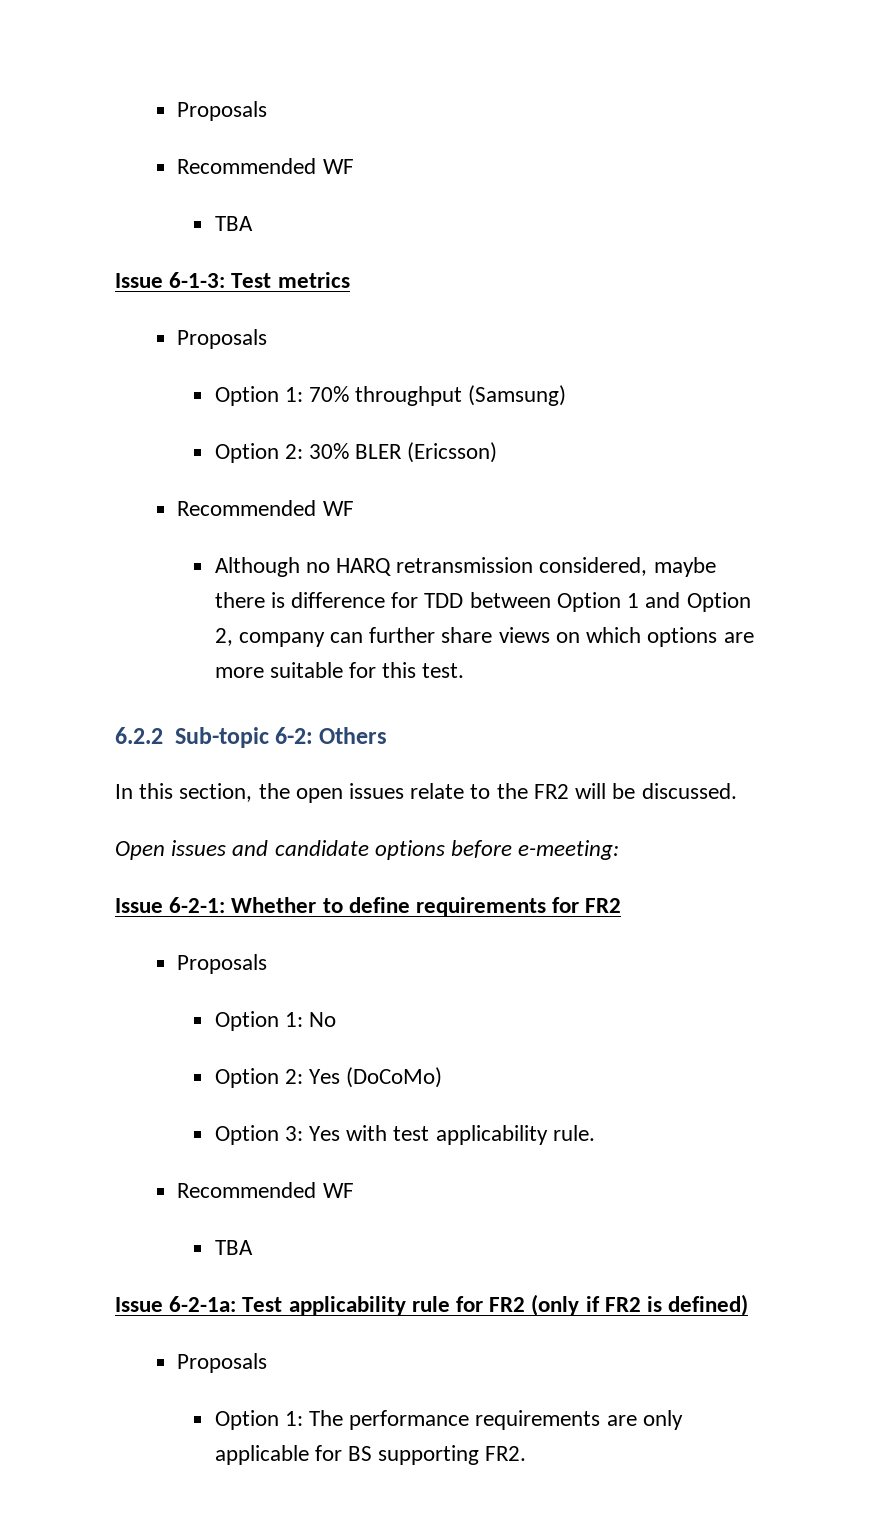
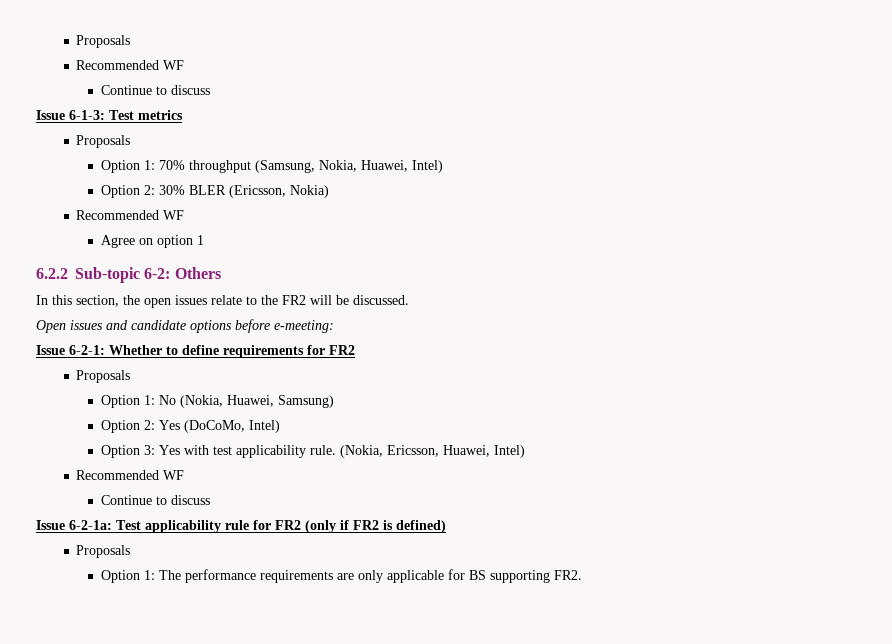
[214,216,253,231] TBA -> [100,85,210,95] Continue to discuss
[468,385,567,406] (Samsung) -> [254,160,443,173] (Samsung, Nokia, Huawei, Intel)
[407,442,498,463] [177,500,354,516] [214,557,716,577] [214,592,751,612] [214,627,754,647] [214,662,465,678] (Ericsson) // Recommended WF // Although no HARQ retransmission considered, maybe there is difference for TDD between Option 1 and Option 2, company can further share views on which options are more suitable for this test. -> [228,185,329,198] [76,210,185,220] [100,235,204,248] (Ericsson, Nokia) // Recommended WF // Agree on option 1
(337, 1019) none -> [179,395,334,408] (Nokia, Huawei, Samsung)
[346,1067,443,1088] (DoCoMo) -> [183,420,280,433] (DoCoMo, Intel)
[177,1182,354,1198] [214,1240,253,1255] // Recommended WF // TBA -> [339,445,525,458] [76,470,185,480] [100,495,210,505] (Nokia, Ericsson, Huawei, Intel) // Recommended WF // Continue to discuss

